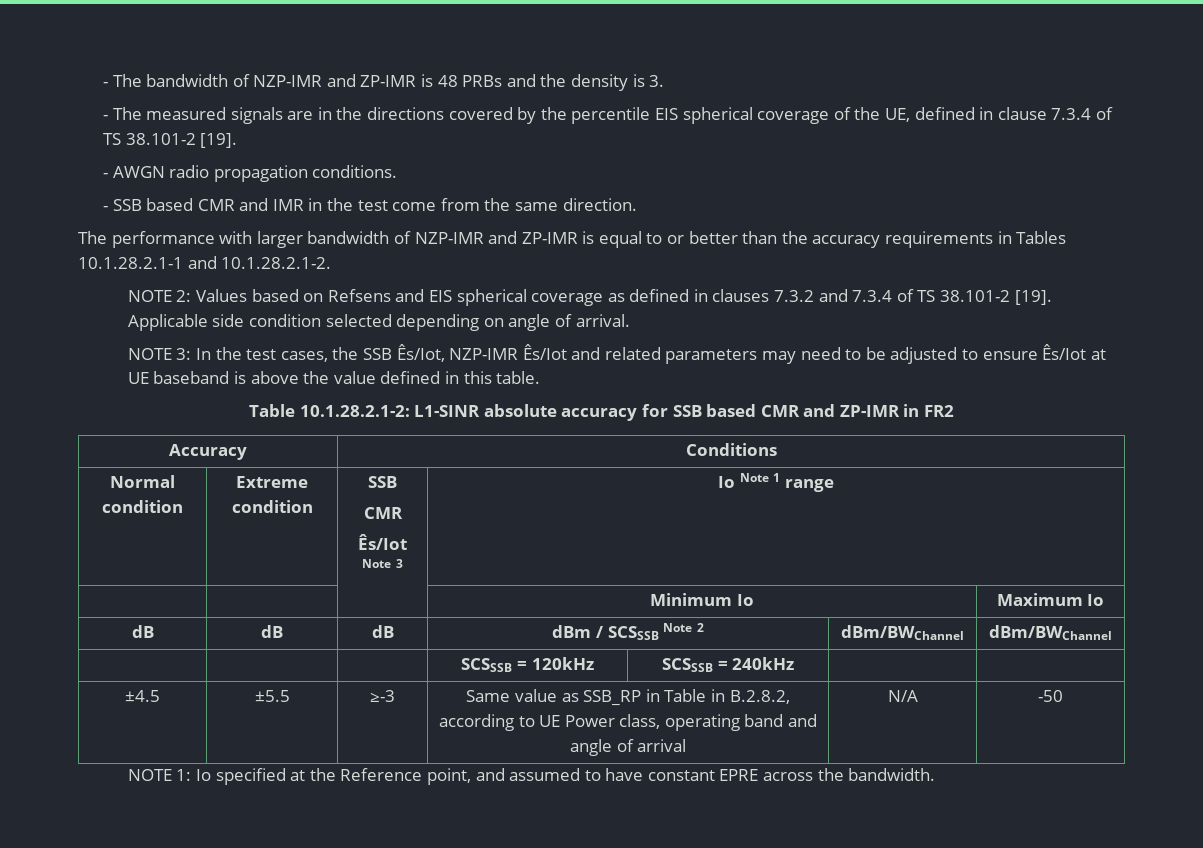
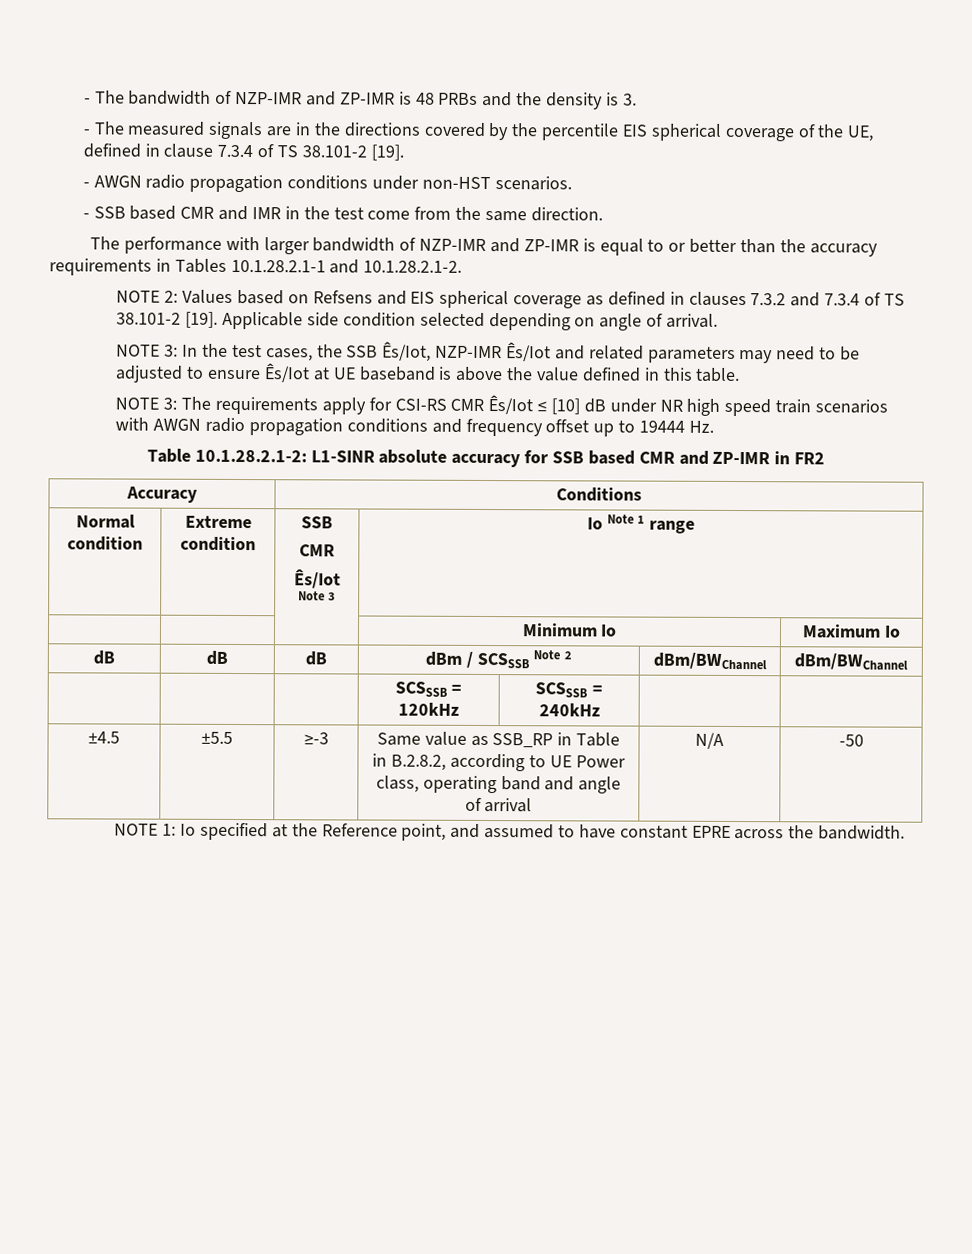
[312,165,398,178] conditions. -> [287,175,572,191] conditions under non-HST scenarios.
(541, 377) none -> [115,395,889,417] [115,417,714,437] // NOTE 3: The requirements apply for CSI-RS CMR Ês/Iot ≤ [10] dB under NR high speed train scenarios with AWGN radio propagation conditions and frequency offset up to 19444 Hz.

